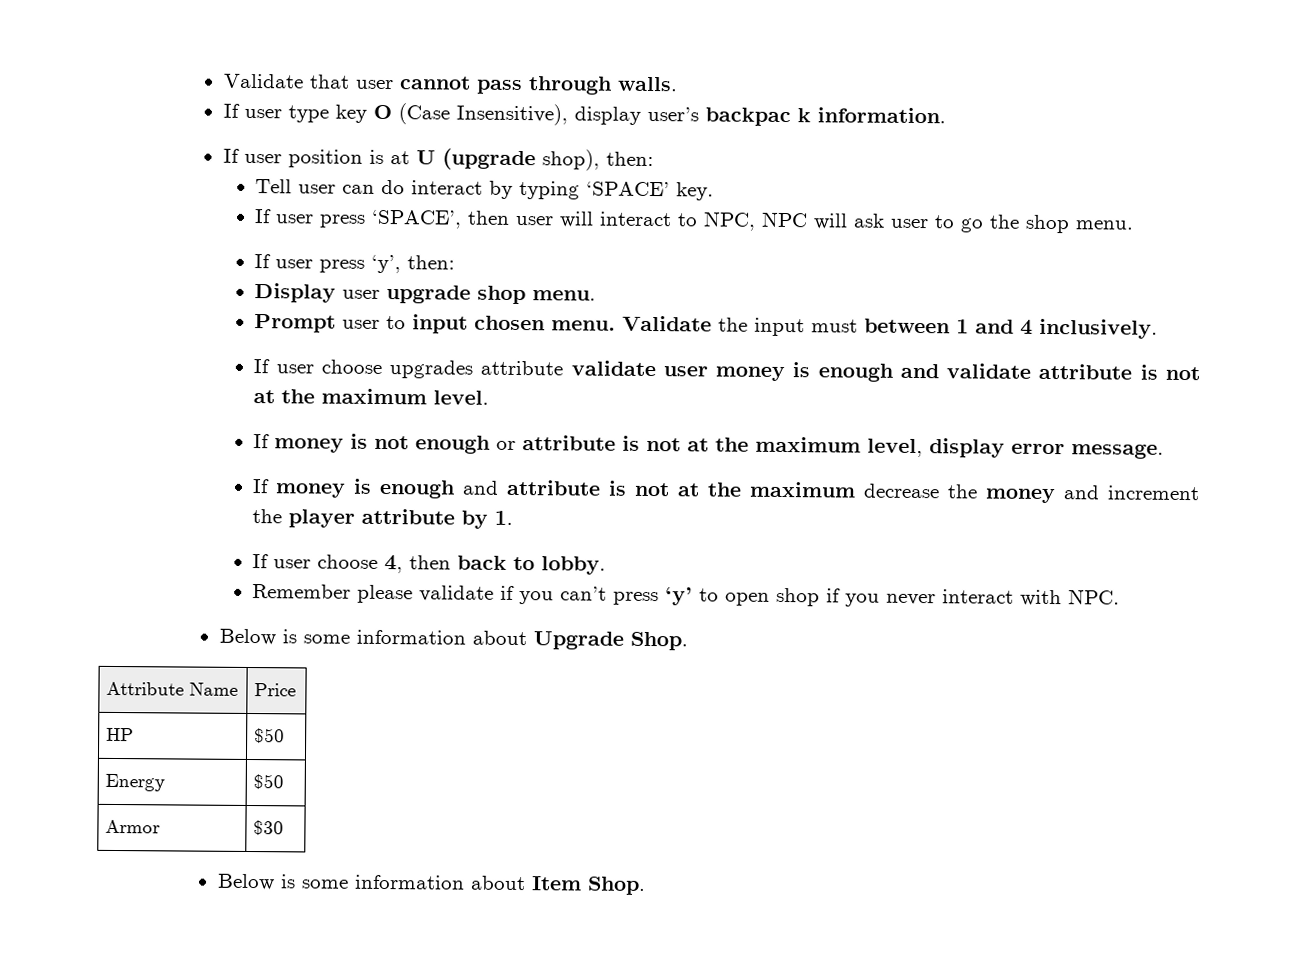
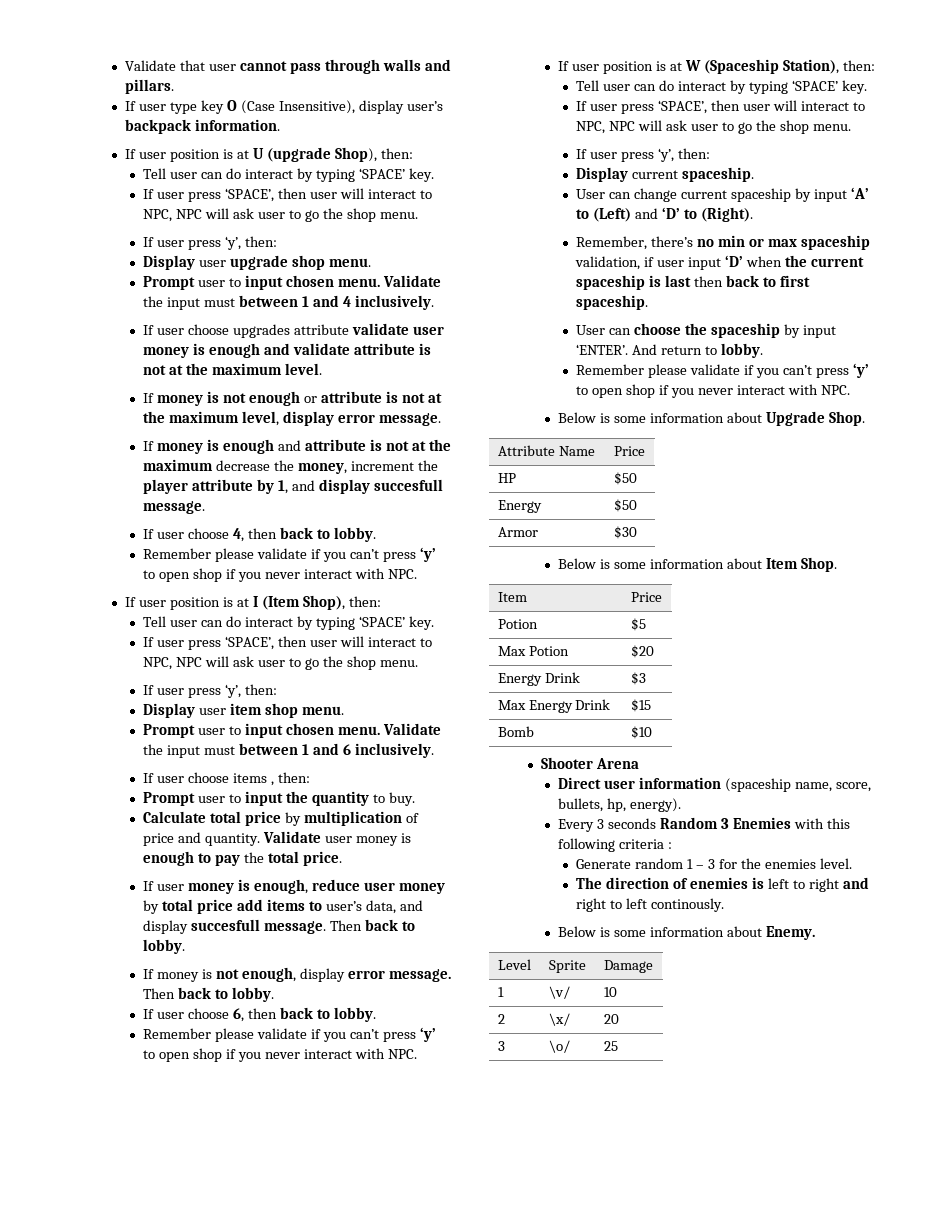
[616,76,678,92] walls. -> [382,59,451,71] [125,79,175,94] walls and pillars.
[704,107,811,127] backpac k -> [125,119,192,134] backpack
[541,149,600,171] shop), -> [334,147,377,162] Shop),
[985,485,1101,504] money and -> [298,463,348,474] money,
[494,510,514,525] 1. -> [278,479,443,494] [143,501,206,514] 1, and display succesfull message.
(1121, 597) none -> [125,595,381,610] [143,616,434,630] [143,636,432,650] [143,656,418,670] [143,684,277,698] [143,703,344,718] [143,723,441,738] [143,743,434,758] [143,772,310,786] [143,791,415,806] [143,811,419,826] [143,831,411,846] [143,851,342,866] [143,879,445,894] [143,899,423,914] [143,919,415,934] [143,939,186,954] [143,967,451,982] [143,987,275,1002] [143,1007,376,1022] [143,1027,436,1042] [143,1048,417,1062] [558,59,875,74] [576,80,867,94] [576,100,865,114] [576,120,851,134] [576,148,710,162] [576,167,755,182] [576,187,869,202] [576,207,753,222] [576,235,870,250] [575,255,864,270] [576,275,810,290] [576,295,649,310] [576,323,836,338] [576,343,763,358] [576,363,869,378] [576,384,850,398] // If user position is at I (Item Shop), then: // Tell user can do interact by typing ‘SPACE’ key. // If user press ‘SPACE’, then user will interact to NPC, NPC will ask user to go the shop menu. // If user press ‘y’, then: // Display user item shop menu. // Prompt user to input chosen menu. Validate the input must between 1 and 6 inclusively. // If user choose items , then: // Prompt user to input the quantity to buy. // Calculate total price by multiplication of price and quantity. Validate user money is enough to pay the total price. // If user money is enough, reduce user money by total price add items to user’s data, and display succesfull message. Then back to lobby. // If money is not enough, display error message. Then back to lobby. // If user choose 6, then back to lobby. // Remember please validate if you can’t press ‘y’ to open shop if you never interact with NPC. // If user position is at W (Spaceship Station), then: // Tell user can do interact by typing ‘SPACE’ key. // If user press ‘SPACE’, then user will interact to NPC, NPC will ask user to go the shop menu. // If user press ‘y’, then: // Display current spaceship. // User can change current spaceship by input ‘A’ to (Left) and ‘D’ to (Right). // Remember, there’s no min or max spaceship validation, if user input ‘D’ when the current spaceship is last then back to first spaceship. // User can choose the spaceship by input ‘ENTER’. And return to lobby. // Remember please validate if you can’t press ‘y’ to open shop if you never interact with NPC.
(646, 885) none -> [497,592,527,602] [630,592,662,602] [497,619,538,629] [630,618,646,631] [497,646,569,656] [630,645,654,658] [497,672,580,686] [630,672,646,685] [497,699,611,713] [630,699,651,712] [497,726,534,737] [630,726,652,739] [540,757,639,769] [558,777,872,792] [558,798,682,812] [558,817,850,832] [558,838,673,852] [576,858,852,869] [576,877,869,892] [576,898,725,912] [558,926,816,940] [497,959,531,970] [548,960,586,973] [603,960,653,973] [497,987,504,997] [548,986,570,999] [603,987,617,997] [497,1014,505,1024] [548,1013,570,1026] [603,1014,619,1024] [497,1041,505,1051] [548,1040,570,1053] [603,1041,618,1051] // Item | Price // Potion | $5 // Max Potion | $20 // Energy Drink | $3 // Max Energy Drink | $15 // Bomb | $10 // Shooter Arena // Direct user information (spaceship name, score, bullets, hp, energy). // Every 3 seconds Random 3 Enemies with this following criteria : // Generate random 1 – 3 for the enemies level. // The direction of enemies is left to right and right to left continously. // Below is some information about Enemy. // Level | Sprite | Damage // 1 | \v/ | 10 // 2 | \x/ | 20 // 3 | \o/ | 25

